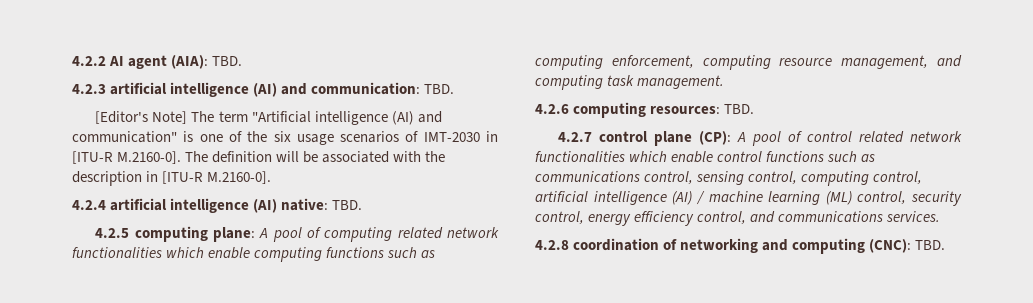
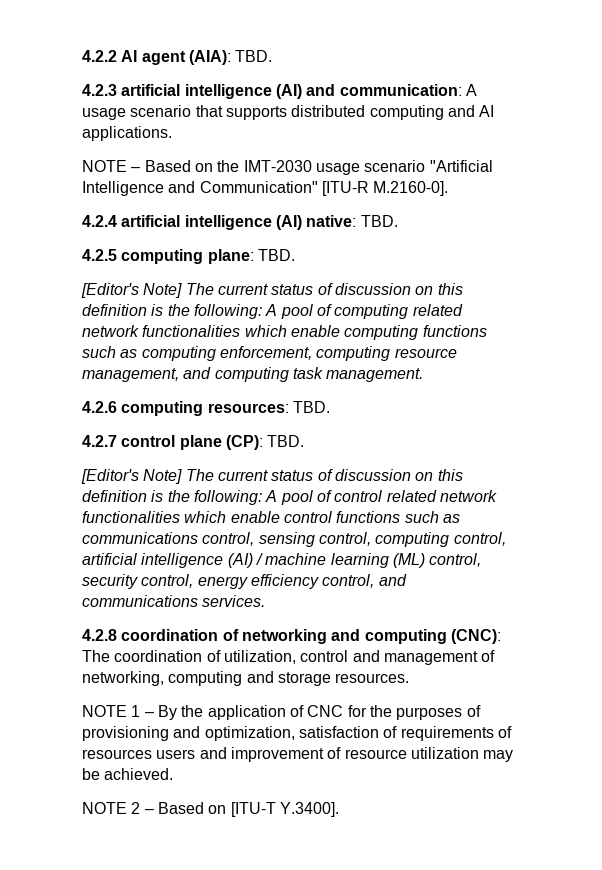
[424,84,455,94] [95,111,442,125] [72,131,499,145] [72,151,446,164] [72,171,159,186] TBD. // [Editor's Note] The term "Artificial intelligence (AI) and communication" is one of the six usage scenarios of IMT-2030 in [ITU-R M.2160-0]. The definition will be associated with the description in -> [465,84,477,96] [82,105,495,120] [82,126,172,141] [82,160,493,175] [82,181,318,196] A usage scenario that supports distributed computing and AI applications. // NOTE – Based on the IMT-2030 usage scenario "Artificial Intelligence and Communication"
(256, 234) none -> [257,249,295,261] [81,283,463,298] [82,304,262,319] TBD. // [Editor's Note] The current status of discussion on this definition is the following:
(732, 138) none -> [267,435,305,447] [81,469,463,484] [82,490,262,505] TBD. // [Editor's Note] The current status of discussion on this definition is the following:
[915,240,946,250] TBD. -> [82,650,496,665] [82,671,410,686] [82,705,481,720] [82,726,512,741] [82,747,514,762] [82,768,174,780] [82,802,339,817] The coordination of utilization, control and management of networking, computing and storage resources. // NOTE 1 – By the application of CNC for the purposes of provisioning and optimization, satisfaction of requirements of resources users and improvement of resource utilization may be achieved. // NOTE 2 – Based on [ITU-T Y.3400].

